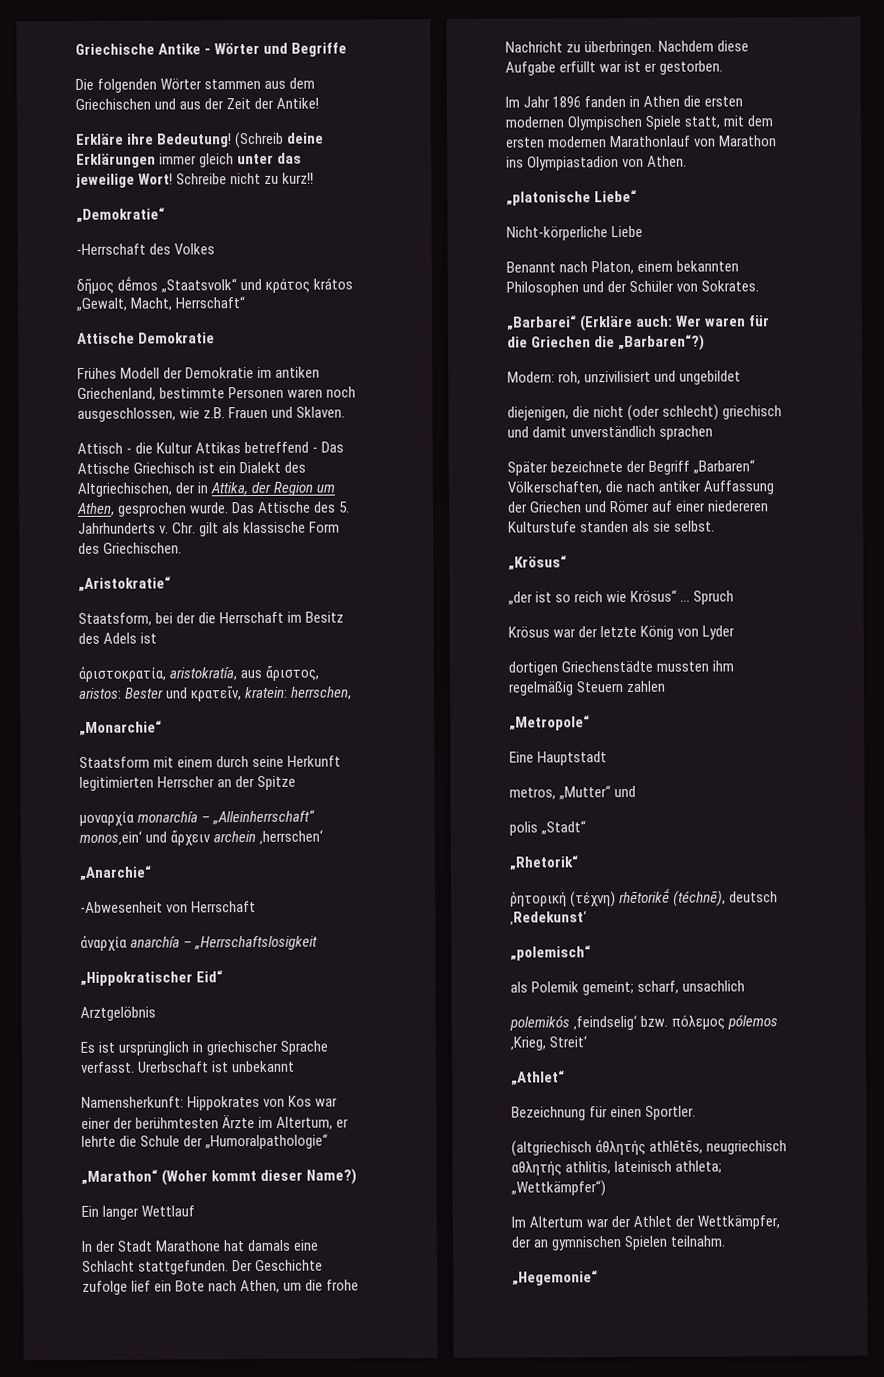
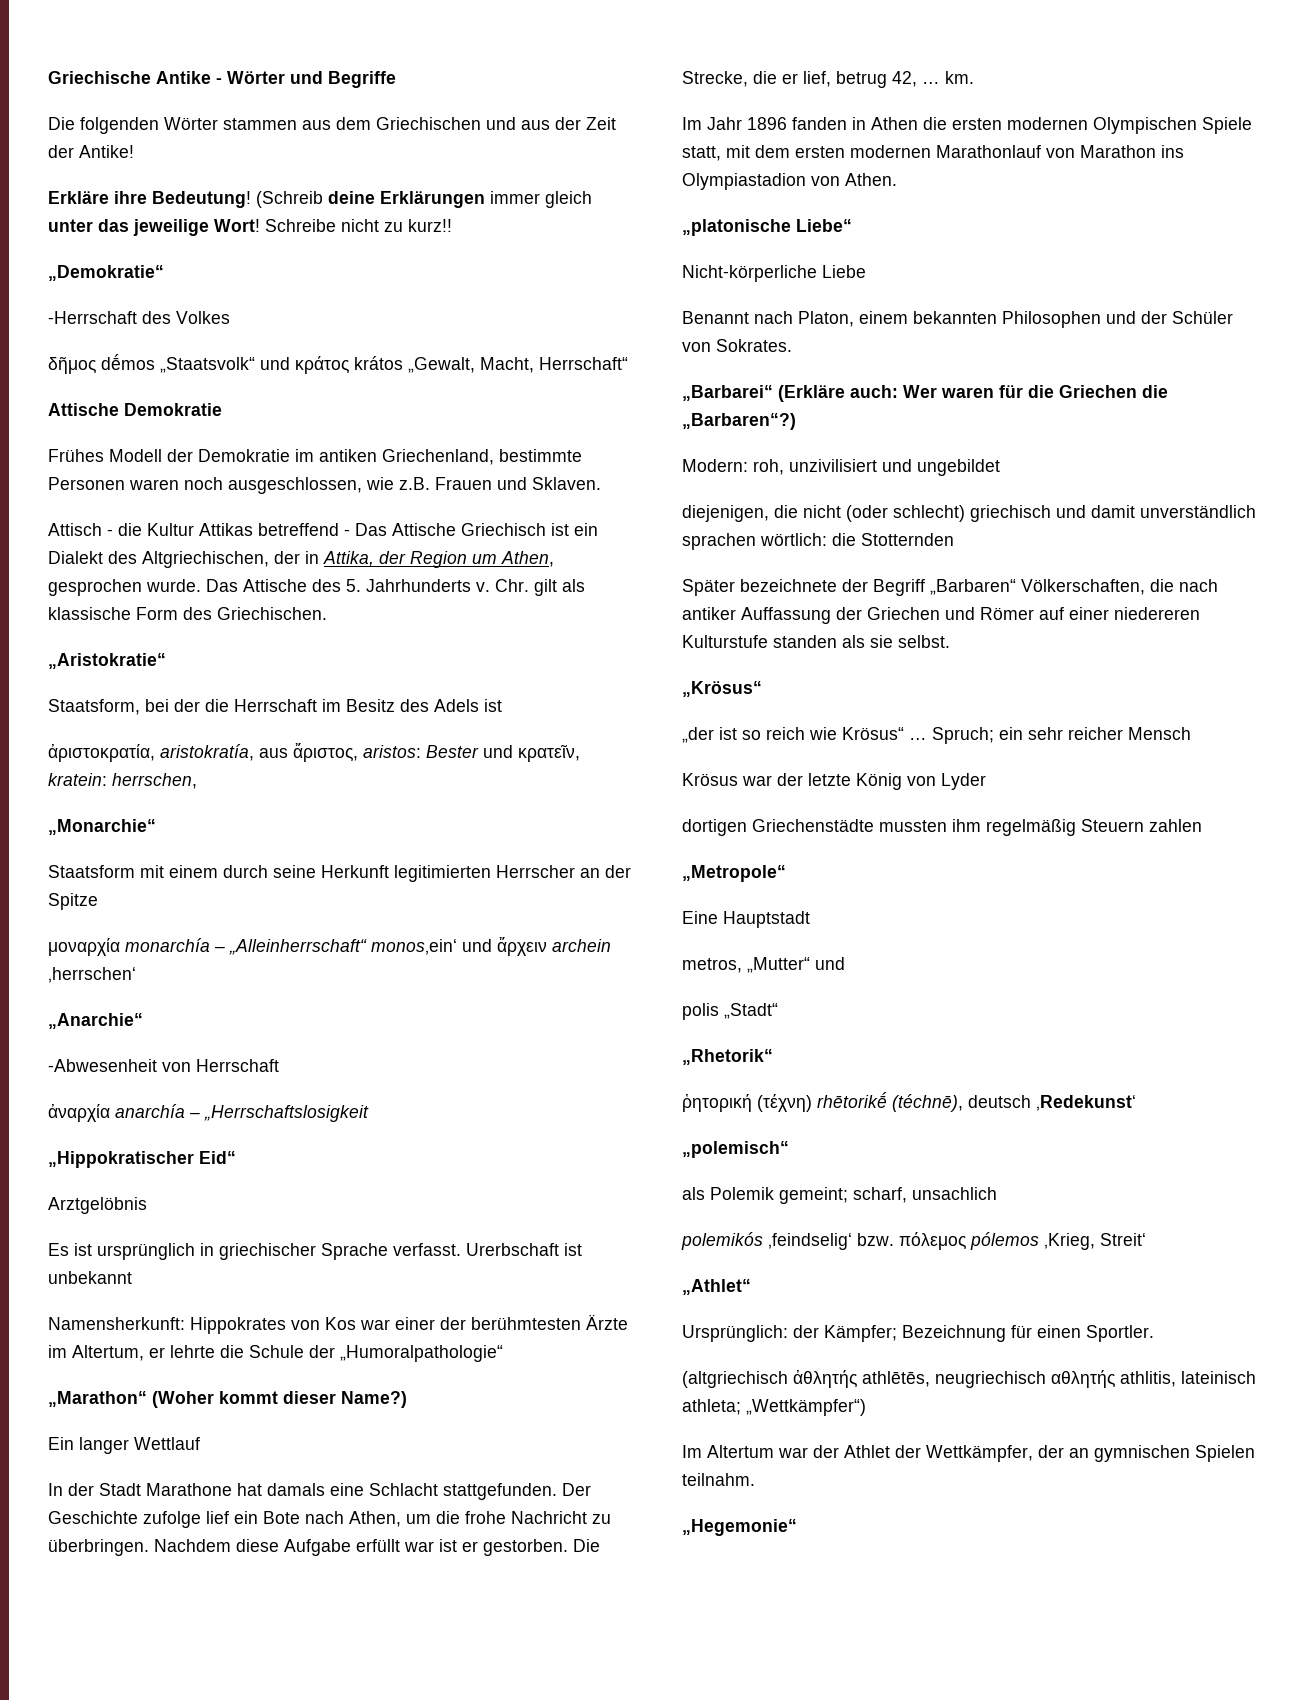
(724, 67) none -> [573,1539,600,1552] [682,71,974,88] Die Strecke, die er lief, betrug 42, … km.
(714, 432) none -> [760,533,954,546] wörtlich: die Stotternden
[693,590,735,605] Spruch -> [932,727,1191,744] Spruch; ein sehr reicher Mensch
(565, 1078) none -> [682,1325,897,1342] Ursprünglich: der Kämpfer;

